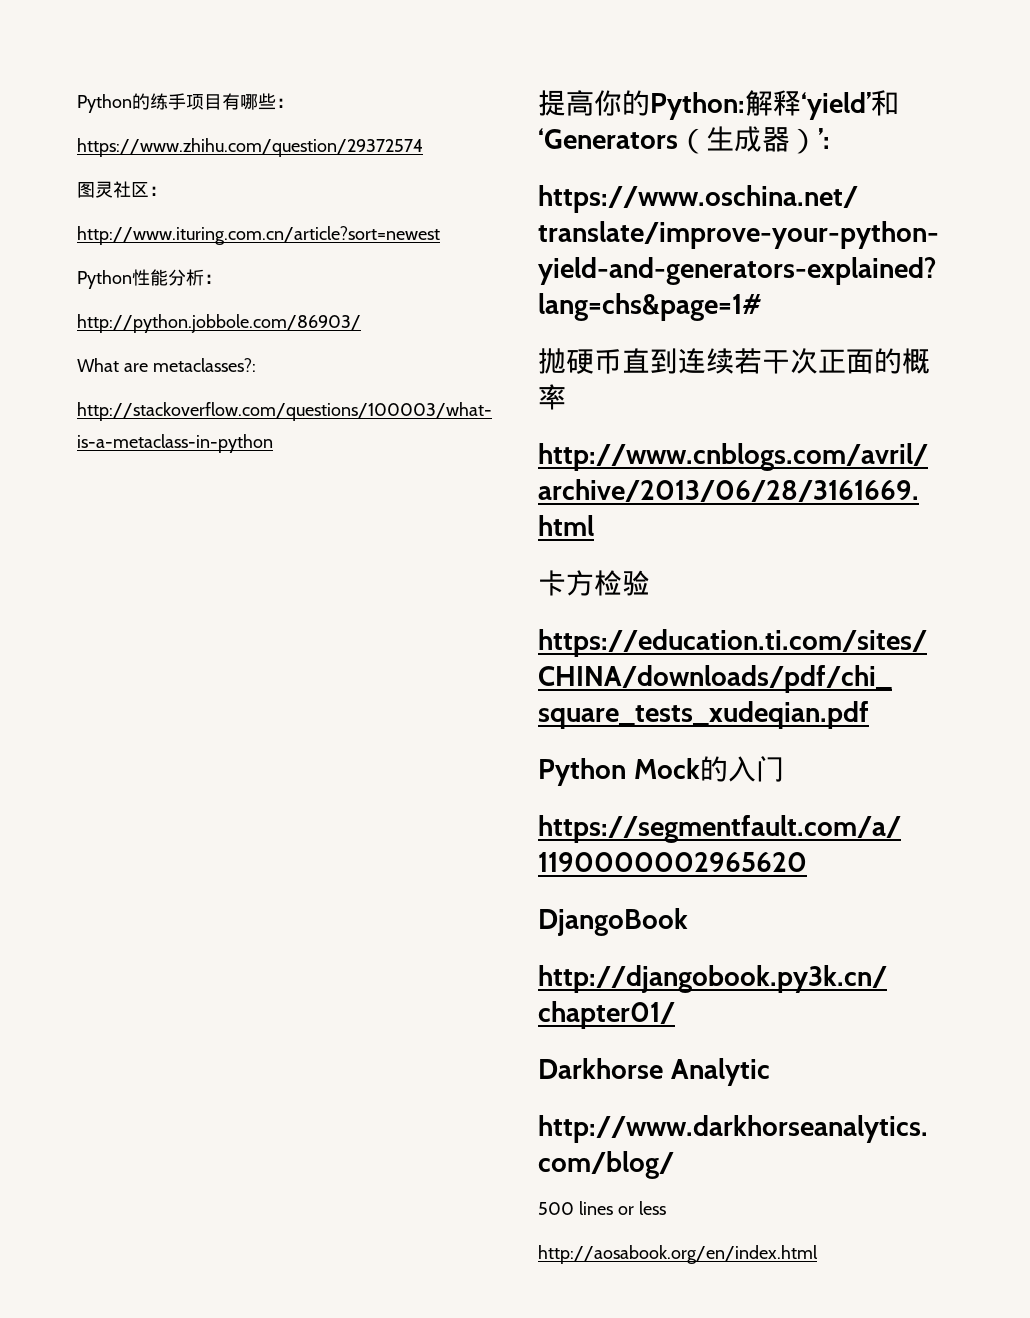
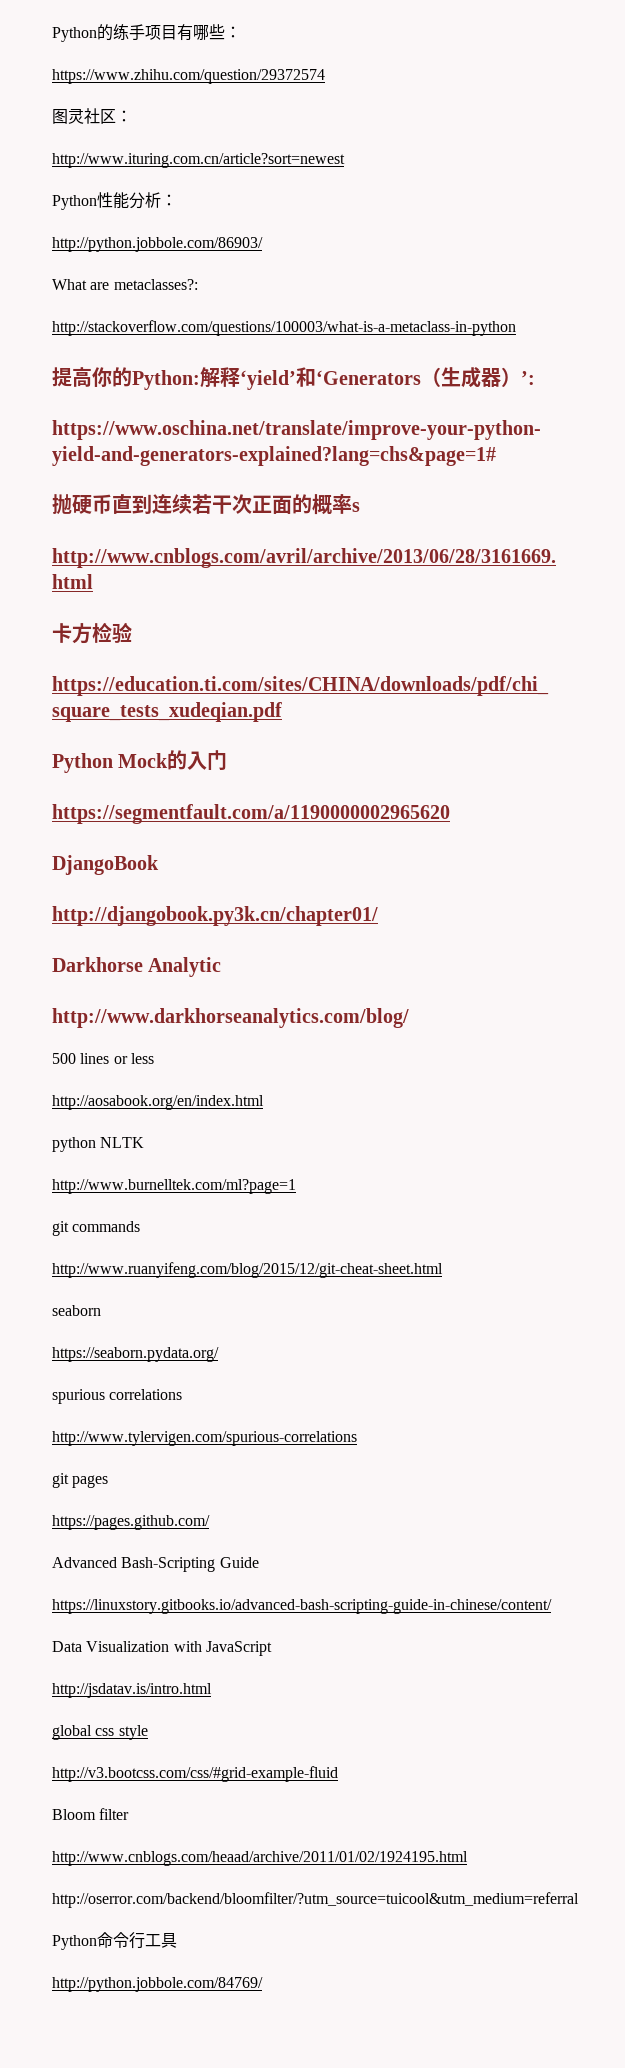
(566, 397) none -> [352,502,360,512] s
(818, 1254) none -> [52,1137,145,1152] [52,1179,296,1194] [52,1221,141,1236] [52,1262,443,1278] [52,1305,101,1316] [52,1347,219,1362] [52,1389,183,1404] [52,1431,357,1446] [52,1473,109,1488] [52,1515,210,1530] [52,1557,259,1572] [52,1599,552,1614] [52,1641,272,1656] [52,1683,212,1698] [52,1725,148,1740] [52,1766,338,1782] [52,1808,130,1820] [52,1851,468,1866] [52,1892,579,1908] [52,1932,177,1950] [52,1977,263,1992] // python NLTK // http://www.burnelltek.com/ml?page=1 // git commands // http://www.ruanyifeng.com/blog/2015/12/git-cheat-sheet.html // seaborn // https://seaborn.pydata.org/ // spurious correlations // http://www.tylervigen.com/spurious-correlations // git pages // https://pages.github.com/ // Advanced Bash-Scripting Guide // https://linuxstory.gitbooks.io/advanced-bash-scripting-guide-in-chinese/content/ // Data Visualization with JavaScript // http://jsdatav.is/intro.html // global css style // http://v3.bootcss.com/css/#grid-example-fluid // Bloom filter // http://www.cnblogs.com/heaad/archive/2011/01/02/1924195.html // http://oserror.com/backend/bloomfilter/?utm_source=tuicool&utm_medium=referral // Python命令行工具 // http://python.jobbole.com/84769/

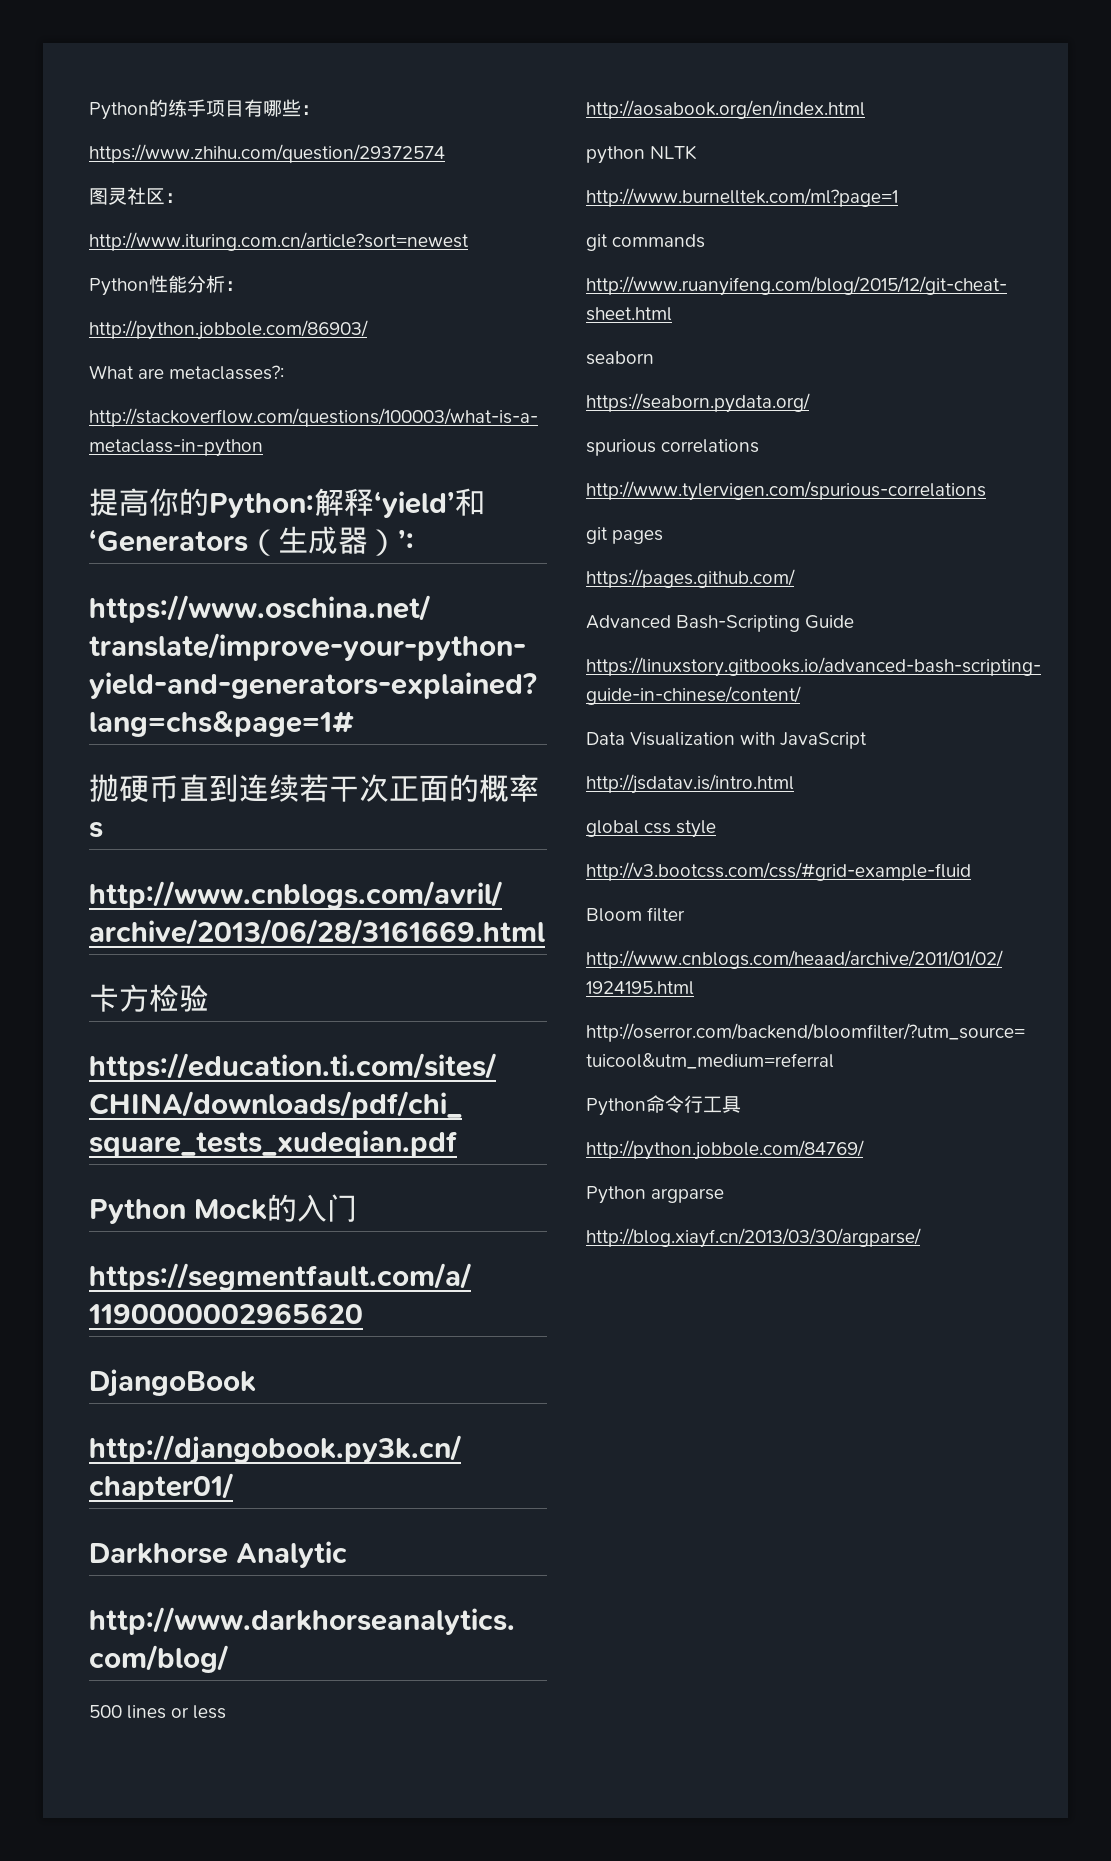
(263, 1984) none -> [586,1186,725,1204] [586,1228,921,1248] // Python argparse // http://blog.xiayf.cn/2013/03/30/argparse/

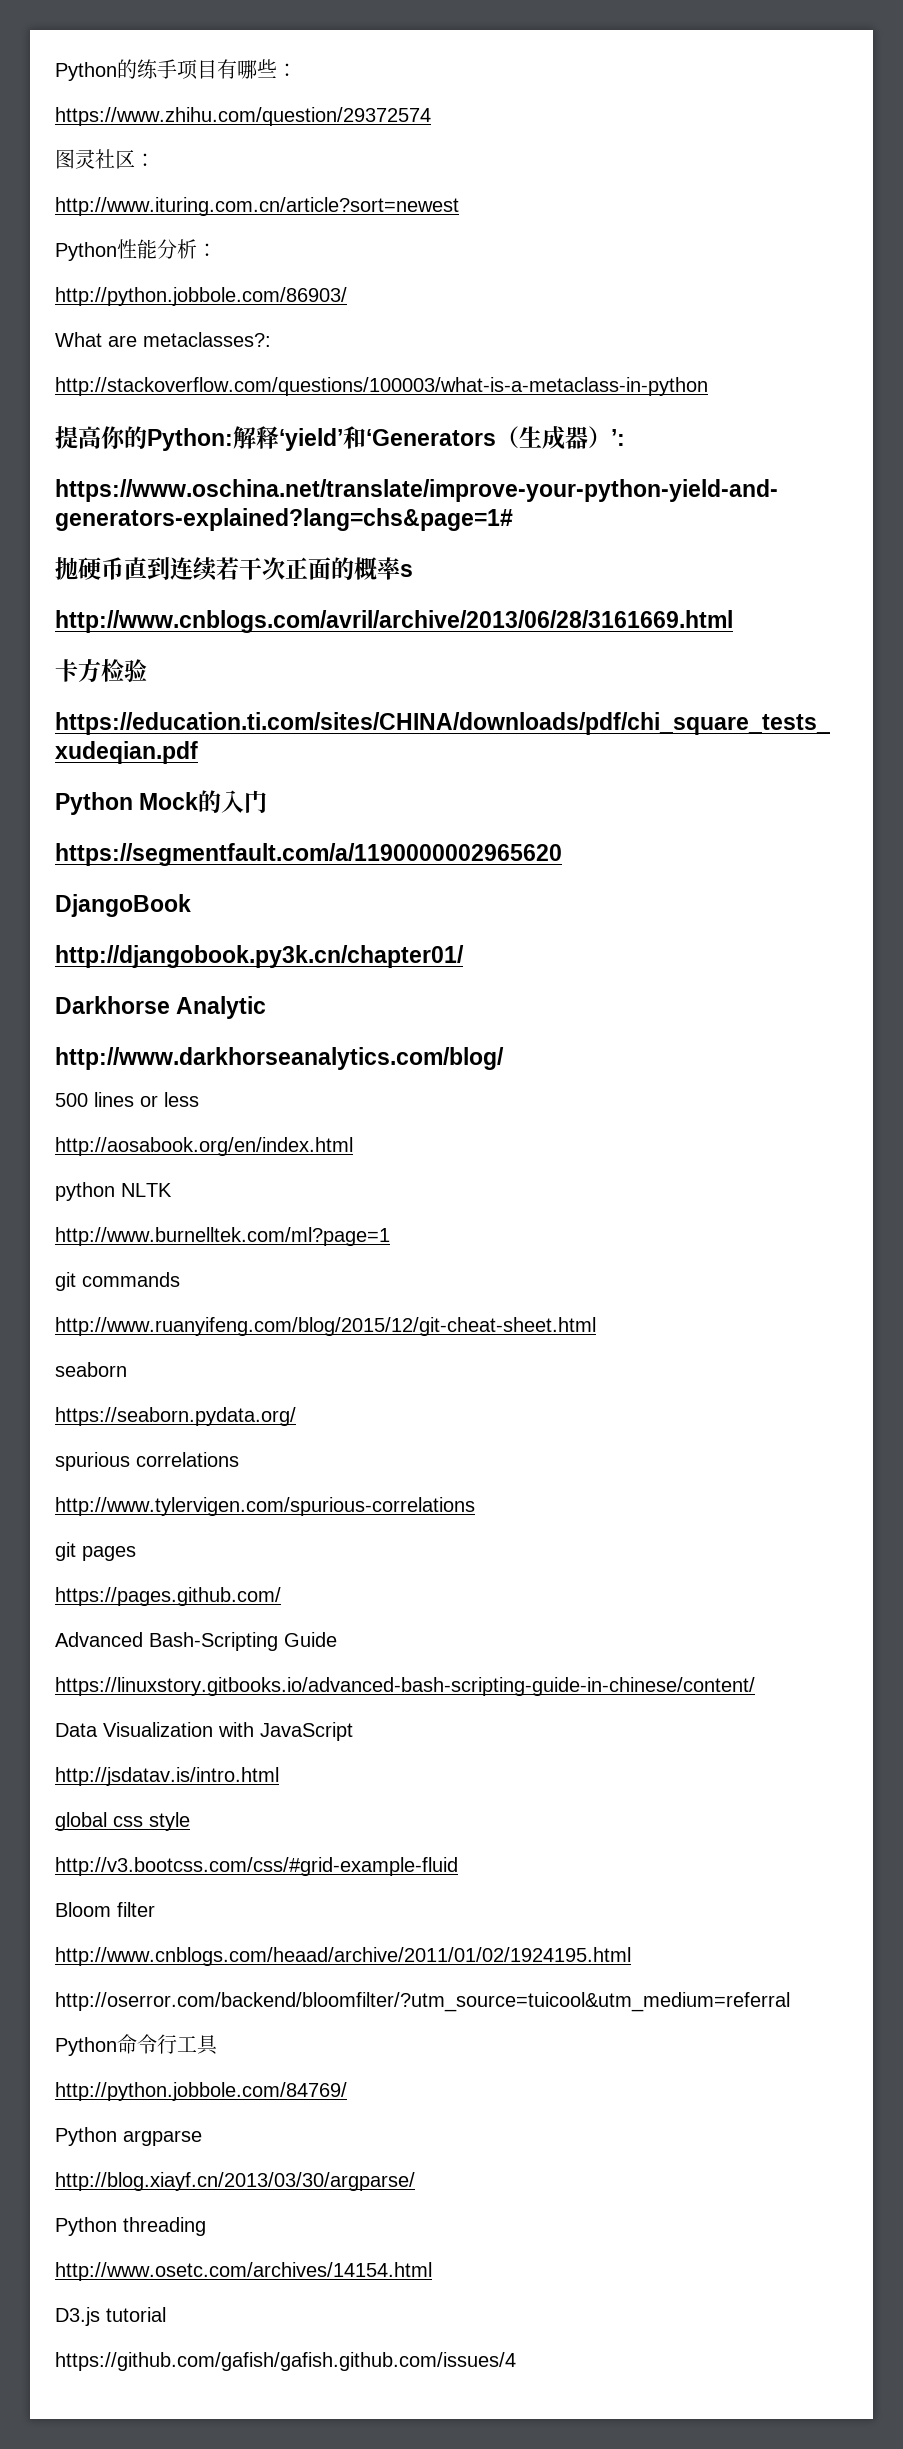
(921, 1238) none -> [55,2217,206,2236] [55,2262,432,2281] [55,2307,166,2326] [55,2352,516,2371] // Python threading // http://www.osetc.com/archives/14154.html // D3.js tutorial // https://github.com/gafish/gafish.github.com/issues/4

